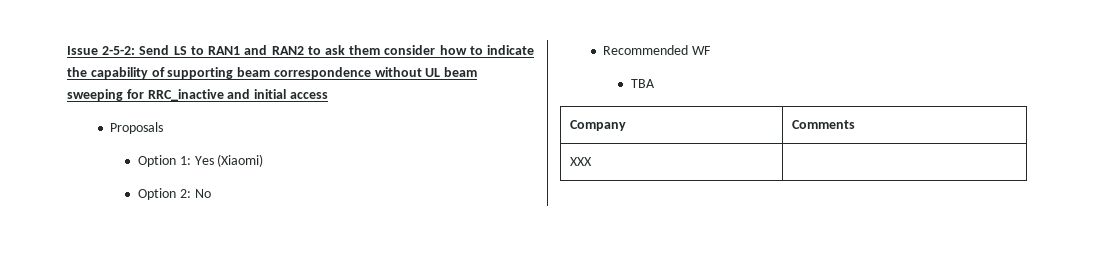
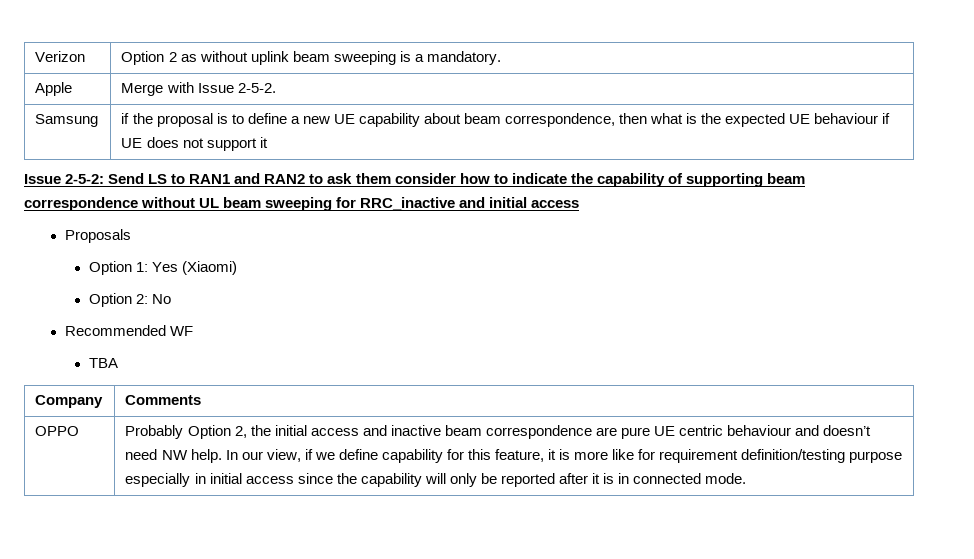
(67, 50) none -> [35,51,86,62] [121,51,501,65] [35,82,73,96] [121,82,276,96] [35,114,99,127] [121,113,891,127] [121,137,268,151] Verizon | Option 2 as without uplink beam sweeping is a mandatory. // Apple | Merge with Issue 2-5-2. // Samsung | if the proposal is to define a new UE capability about beam correspondence, then what is the expected UE behaviour if UE does not support it //
[569,157,592,166] XXX | -> [35,426,80,436] [125,425,872,439] [125,449,903,463] [125,473,747,487] OPPO | Probably Option 2, the initial access and inactive beam correspondence are pure UE centric behaviour and doesn’t need NW help. In our view, if we define capability for this feature, it is more like for requirement definition/testing purpose especially in initial access since the capability will only be reported after it is in connected mode.

